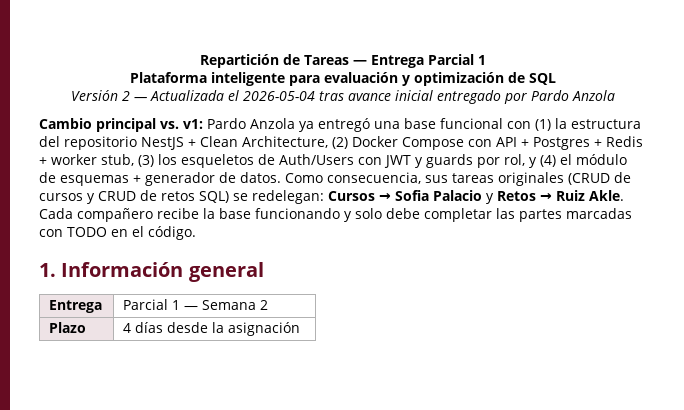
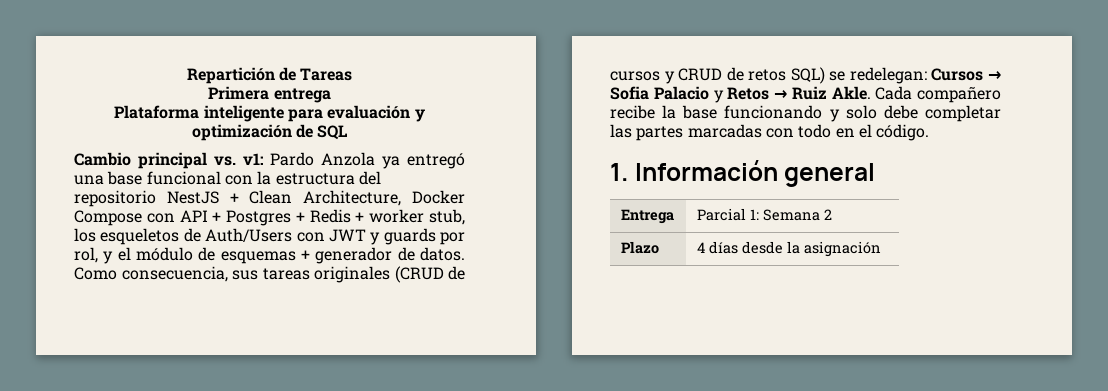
[352,54,486,68] — Entrega Parcial 1 -> [208,86,331,103] // Primera entrega
[71,90,615,104] // Versión 2 — Actualizada el 2026-05-04 tras avance inicial entregado por Pardo Anzola -> (348, 132) none
[535,119,551,131] (1) -> (253, 180) none
[332,137,348,149] (2) -> (402, 198) none
[138,155,154,167] (3) -> (465, 217) none
[540,155,556,167] (4) -> (114, 257) none
[67,227,107,237] TODO -> [798,124,832,138] todo
[172,300,199,310] 1 — -> [750,209,760,220] 1:

